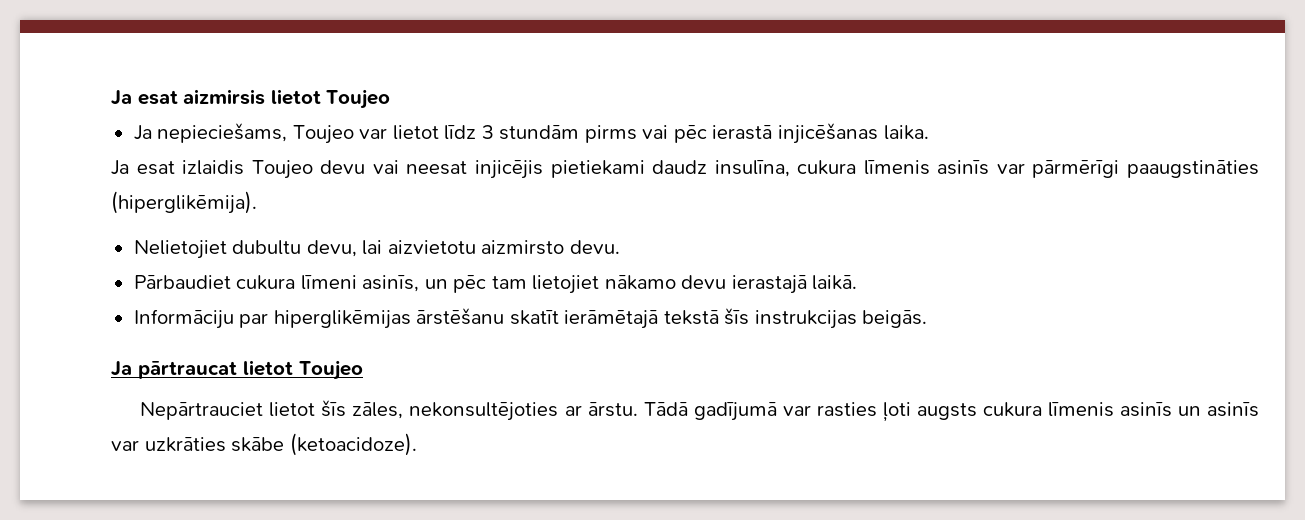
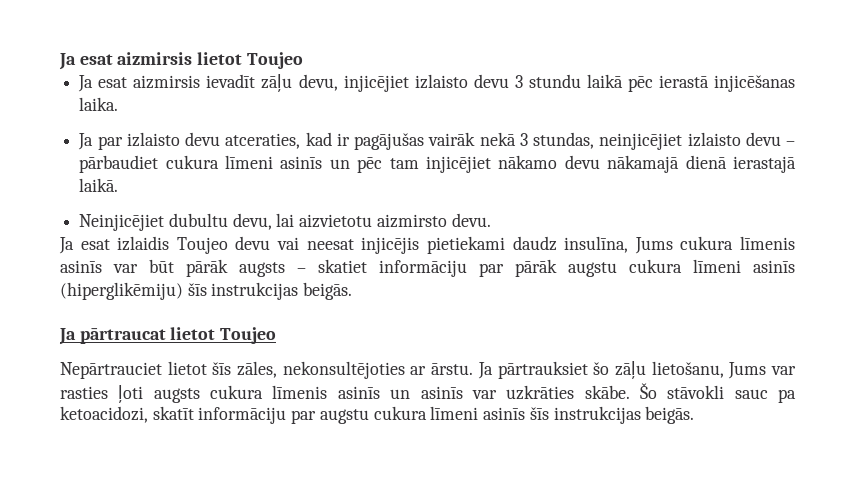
[157,123,929,144] nepieciešams, Toujeo var lietot līdz 3 stundām pirms vai pēc ierastā injicēšanas laika. -> [98,74,796,92] [79,97,119,111] [78,132,795,150] [79,155,796,173] [79,178,119,192] [79,213,491,231] esat aizmirsis ievadīt zāļu devu, injicējiet izlaisto devu 3 stundu laikā pēc ierastā injicēšanas laika. // Ja par izlaisto devu atceraties, kad ir pagājušas vairāk nekā 3 stundas, neinjicējiet izlaisto devu – pārbaudiet cukura līmeni asinīs un pēc tam injicējiet nākamo devu nākamajā dienā ierastajā laikā. // Neinjicējiet dubultu devu, lai aizvietotu aizmirsto devu.
(790, 168) none -> [634,237,673,254] Jums
[1032,160,1259,178] [111,191,257,214] [133,240,620,259] [133,275,858,294] [133,308,719,329] pārmērīgi paaugstināties (hiperglikēmija). // Nelietojiet dubultu devu, lai aizvietotu aizmirsto devu. // Pārbaudiet cukura līmeni asinīs, un pēc tam lietojiet nākamo devu ierastajā laikā. // Informāciju par hiperglikēmijas ārstēšanu skatīt ierāmētajā tekstā -> [149,259,795,277] [60,282,183,300] būt pārāk augsts – skatiet informāciju par pārāk augstu cukura līmeni asinīs (hiperglikēmiju)
[643,402,777,421] Tādā gadījumā -> [477,361,767,379] Ja pārtrauksiet šo zāļu lietošanu, Jums
[231,433,417,456] skābe (ketoacidoze). -> [584,383,796,403] [60,406,695,424] skābe. Šo stāvokli sauc pa ketoacidozi, skatīt informāciju par augstu cukura līmeni asinīs šīs instrukcijas beigās.

